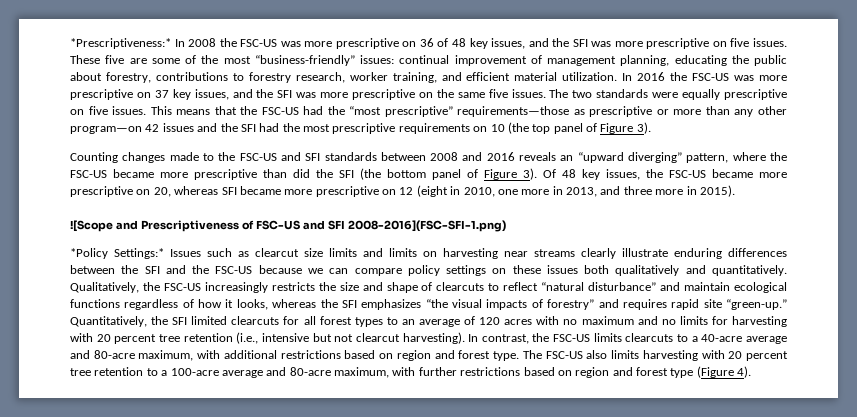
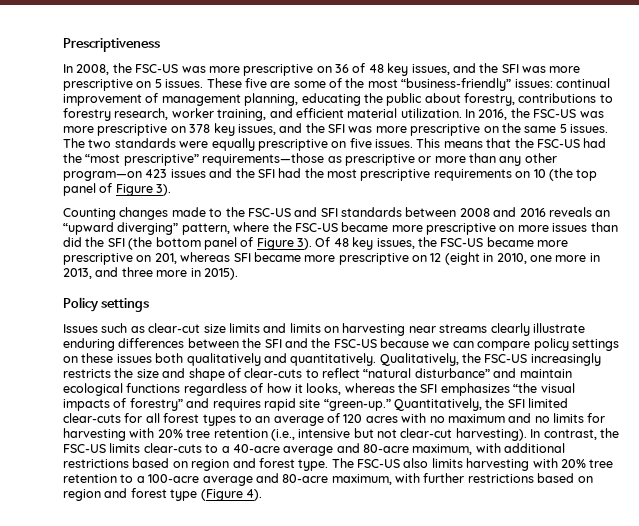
[70,38,217,49] *Prescriptiveness:* In 2008 -> [63,38,160,52] [63,64,110,75] Prescriptiveness // In 2008,
[730,38,750,47] five -> [154,79,162,88] 5
[637,72,788,81] [70,89,169,100] 2016 the FSC-US was more prescriptive on 37 -> [478,108,604,120] [63,124,211,136] 2016, the FSC-US was more prescriptive on 378
[488,89,508,98] five -> [559,124,567,133] 5
[145,124,160,132] 42 -> [145,169,168,178] 423
(257, 174) none -> [499,223,588,232] on more issues
[153,187,171,197] 20, -> [154,253,177,264] 201,
[70,220,506,232] [70,248,164,259] ![Scope and Prescriptiveness of FSC-US and SFI 2008-2016](FSC-SFI-1.png) // *Policy Settings:* -> [63,297,150,312] Policy settings //
[255,248,299,257] clearcut -> [148,323,201,333] clear-cut
[436,282,485,291] clearcuts -> [244,368,303,378] clear-cuts
[231,316,280,325] clearcuts -> [63,413,121,423] clear-cuts
[96,334,157,344] 20 percent -> [157,429,183,438] 20%
[355,333,400,342] clearcut -> [400,428,453,438] clear-cut
[625,333,674,342] clearcuts -> [143,443,202,453] clear-cuts
[728,351,788,361] 20 percent -> [560,459,586,468] 20%

